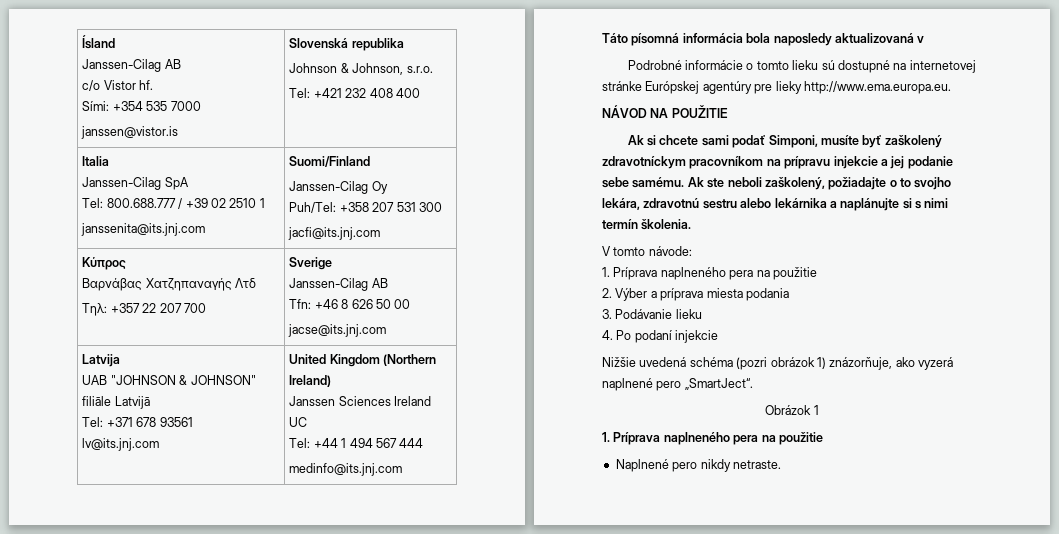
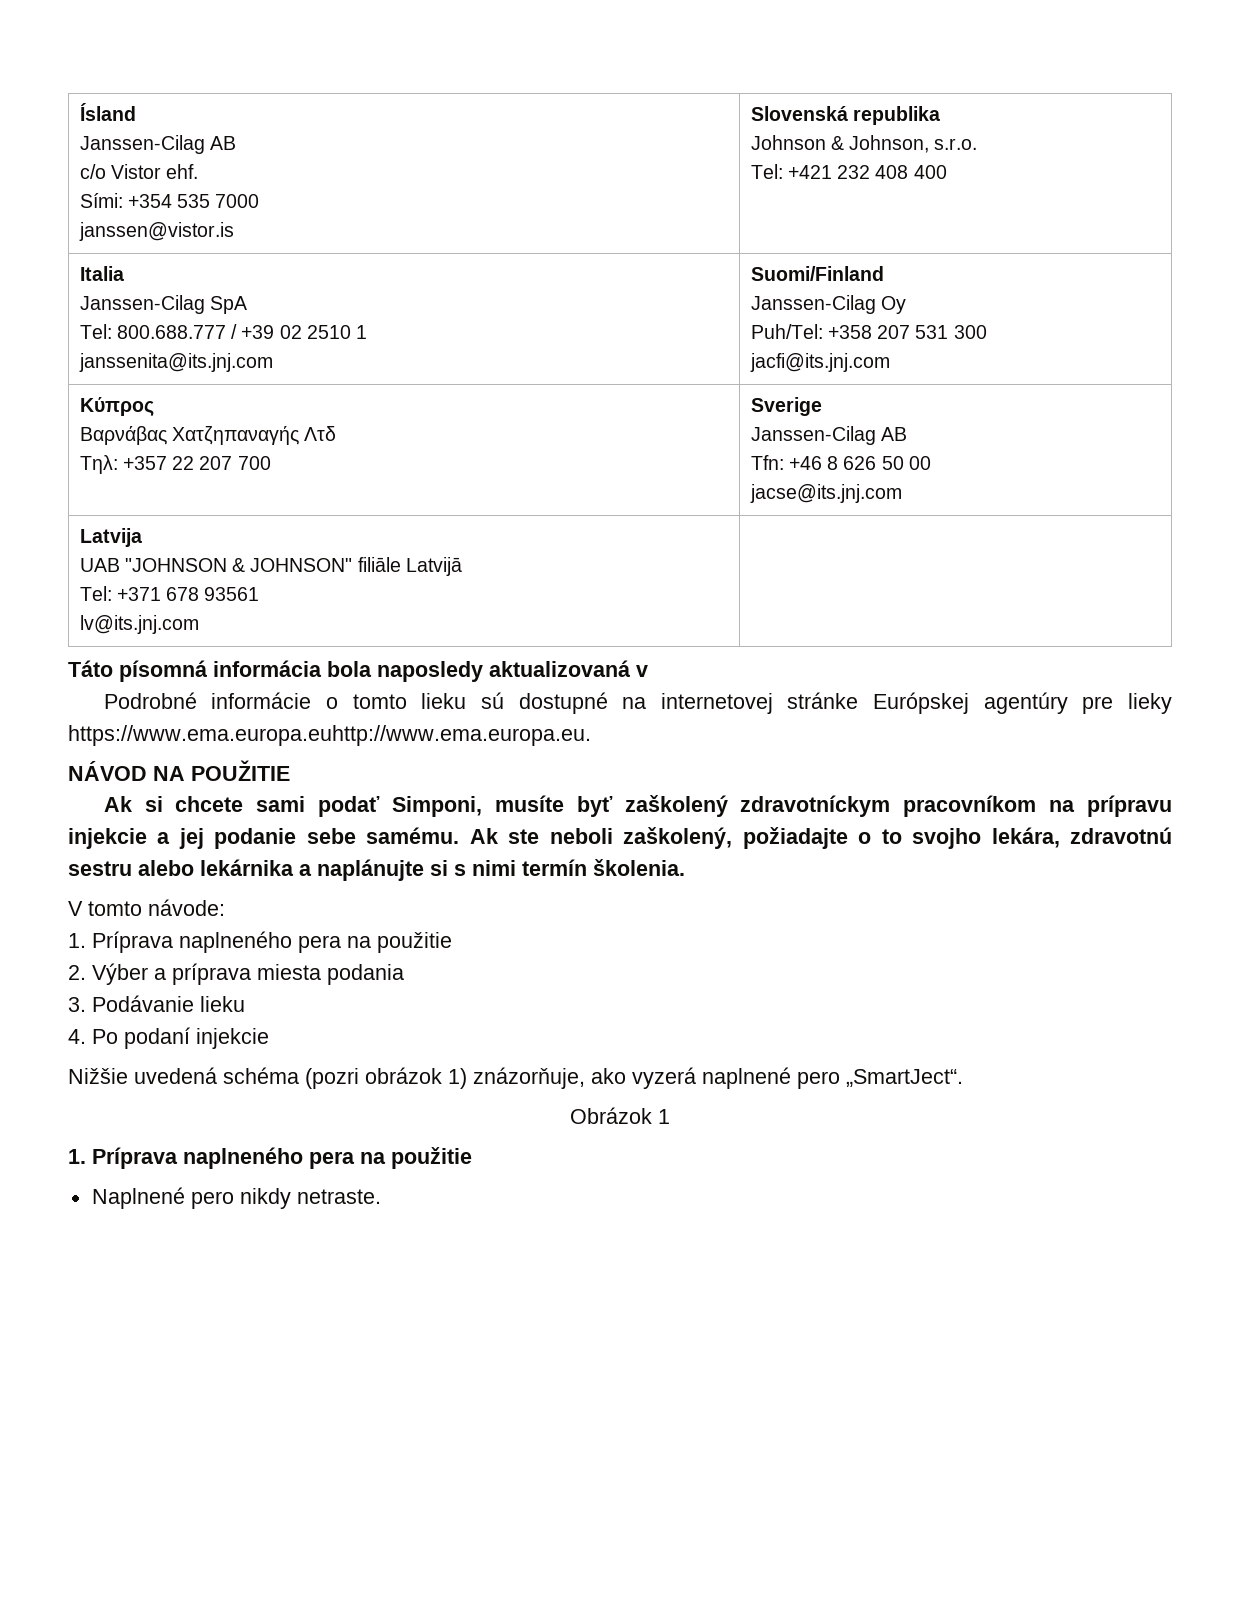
[139,80,154,90] hf. -> [166,164,199,179] ehf.
[289,354,437,367] [289,375,332,387] [289,396,432,406] [289,417,308,427] [289,438,424,448] [289,463,403,476] United Kingdom (Northern Ireland) // Janssen Sciences Ireland UC // Tel: +44 1 494 567 444 // medinfo@its.jnj.com -> (199, 624) none
[803,81,951,94] http://www.ema.europa.eu. -> [68,725,591,746] https://www.ema.europa.euhttp://www.ema.europa.eu.

